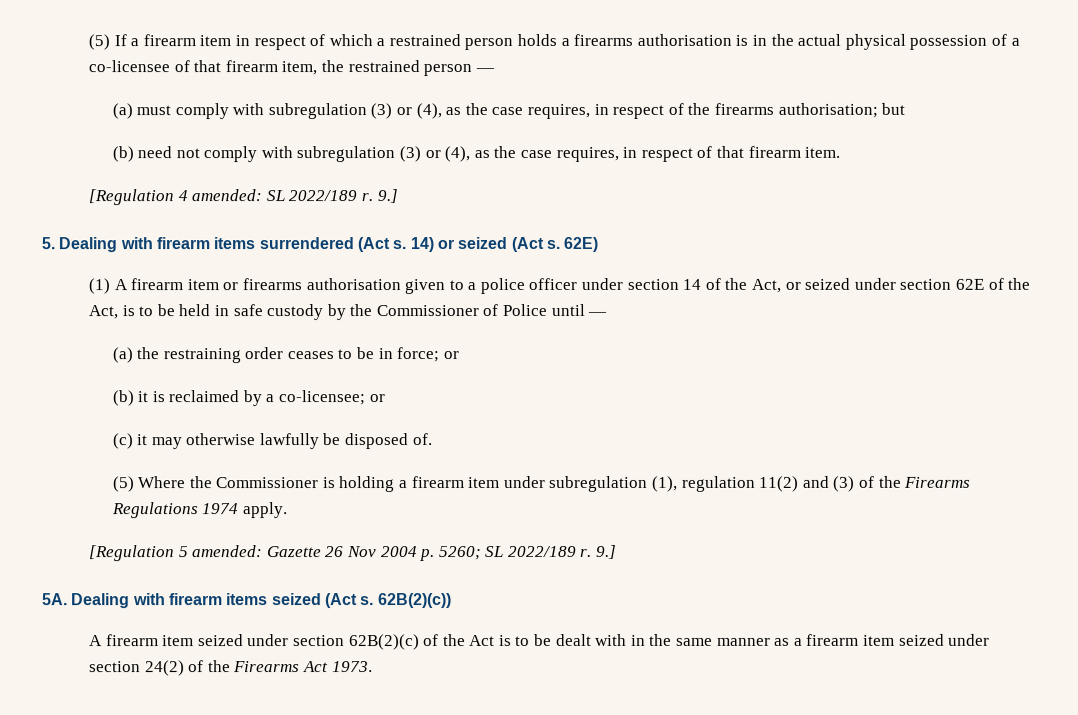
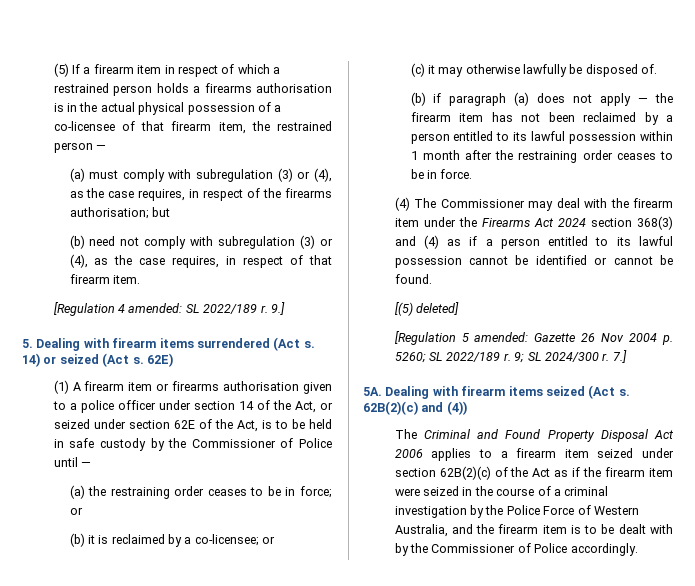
[112,475,972,493] [111,502,288,519] (5) Where the Commissioner is holding a firearm item under subregulation (1), regulation 11(2) and (3) of the Firearms Regulations 1974 apply. -> [410,92,673,106] [410,112,673,125] [410,131,673,144] [410,150,673,163] [410,169,473,179] [394,197,673,211] [394,216,673,230] [394,235,673,249] [394,255,673,268] [394,274,432,284] [394,302,460,316] (b) if paragraph (a) does not apply — the firearm item has not been reclaimed by a person entitled to its lawful possession within 1 month after the restraining order ceases to be in force. // (4) The Commissioner may deal with the firearm item under the Firearms Act 2024 section 368(3) and (4) as if a person entitled to its lawful possession cannot be identified or cannot be found. // [(5) deleted]
[596,544,618,559] 9.] -> [514,350,627,363] 9; SL 2024/300 r. 7.]
[377,593,452,609] [88,635,103,647] 62B(2)(c)) // A -> [363,401,467,415] [394,429,674,442] [394,448,508,461] 62B(2)(c) and (4)) // The Criminal and Found Property Disposal Act 2006 applies to a
(496, 641) none -> [554,467,673,477] [394,486,609,496] [394,505,639,518] [394,524,567,537] as if the firearm item were seized in the course of a criminal investigation by the Police Force of Western Australia, and the firearm item
[630,633,991,646] [88,660,373,677] in the same manner as a firearm item seized under section 24(2) of the Firearms Act 1973. -> [394,543,638,556] by the Commissioner of Police accordingly.

